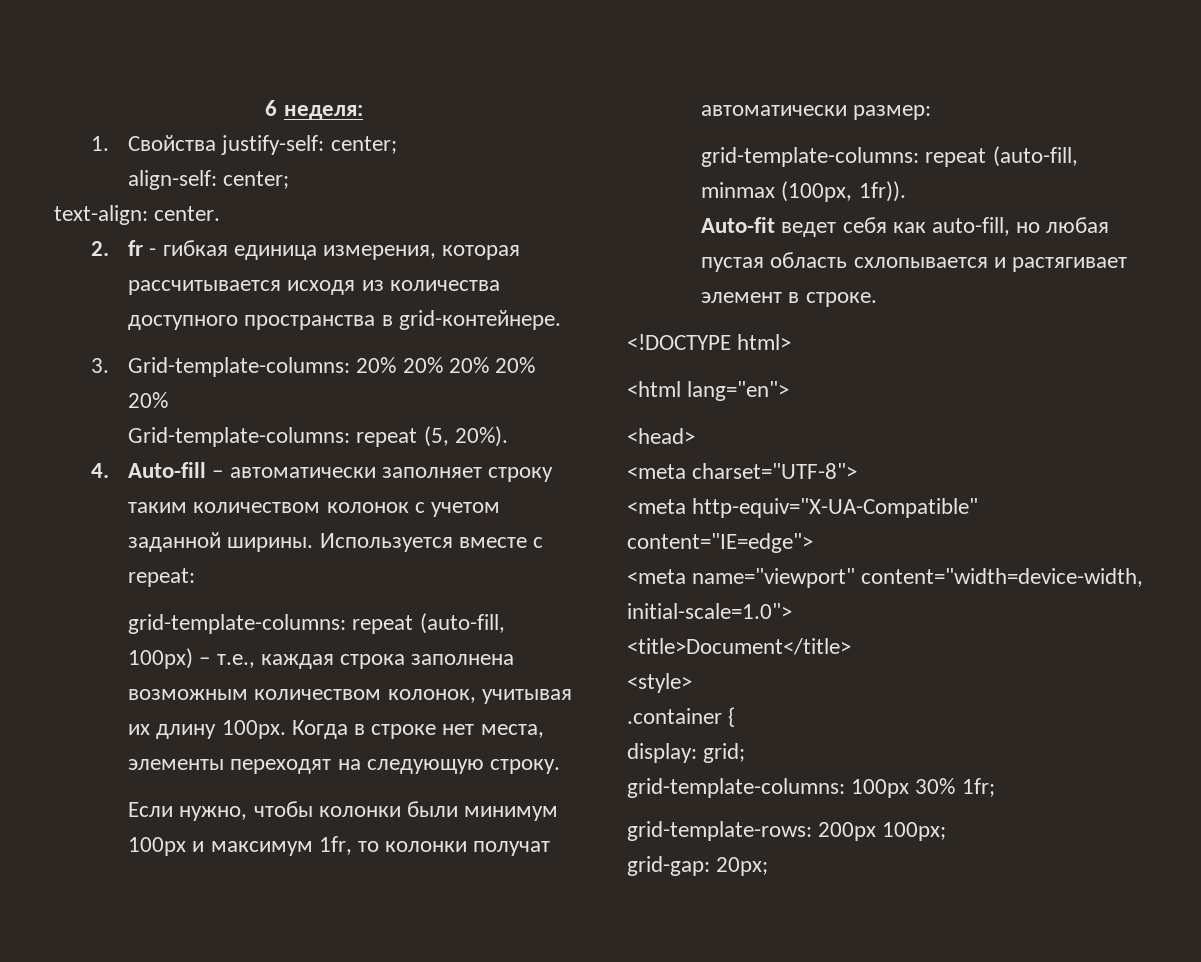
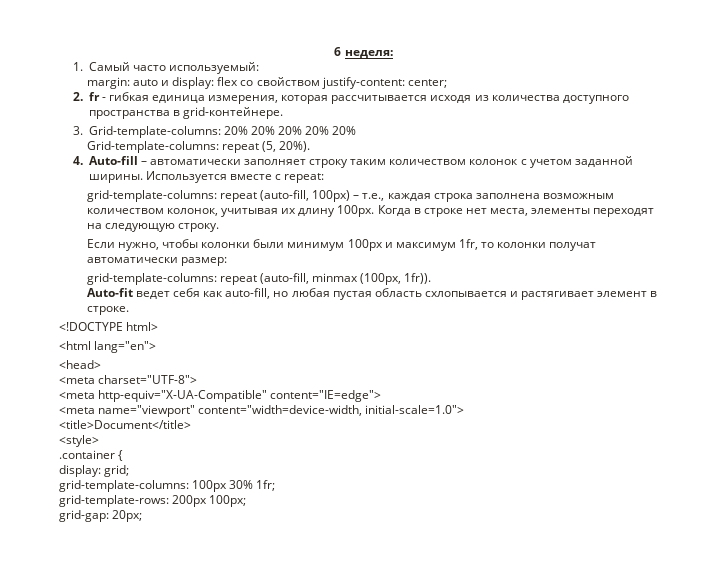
[128,135,397,155] [128,170,290,190] [54,205,221,225] Свойства justify-self: center; // align-self: center; // text-align: center. -> [88,62,259,74] [86,77,447,89] Самый часто используемый: // margin: auto и display: flex со свойством justify-content: center;

